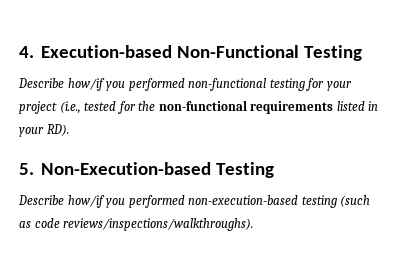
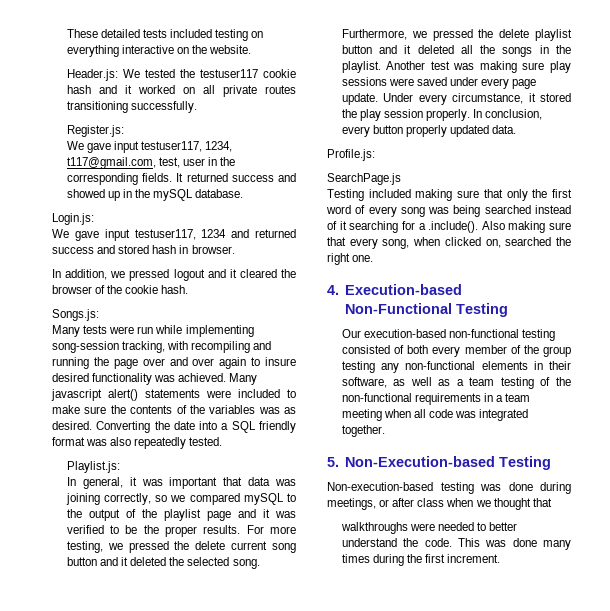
[19,45,362,61] [18,78,352,91] [19,100,379,114] [19,124,69,137] [19,162,274,178] [18,195,371,208] [19,218,254,231] 4. Execution-based Non-Functional Testing // Describe how/if you performed non-functional testing for your project (i.e., tested for the non-functional requirements listed in your RD). // 5. Non-Execution-based Testing // Describe how/if you performed non-execution-based testing (such as code reviews/inspections/walkthroughs). -> [66,29,264,41] [66,45,252,57] [66,69,296,81] [66,85,296,97] [66,101,197,113] [66,125,124,137] [66,141,233,153] [66,157,236,169] [66,173,296,185] [66,189,244,201] [52,213,94,225] [52,229,296,241] [52,245,235,254] [52,269,296,281] [52,285,189,294] [52,309,99,321] [52,325,254,337] [52,341,272,353] [52,357,296,369] [52,373,258,385] [51,389,296,401] [52,405,296,414] [52,421,296,433] [52,437,223,449] [66,461,120,473] [66,477,296,489] [65,493,296,505] [66,509,296,521] [66,525,296,537] [66,541,296,553] [66,557,260,569] [341,29,572,41] [341,45,571,57] [341,61,571,73] [341,77,537,89] [341,93,571,105] [341,109,543,121] [341,125,517,137] [327,149,375,161] [327,173,401,185] [327,189,572,201] [326,205,571,217] [327,221,571,233] [327,237,571,249] [327,253,374,265] [327,284,462,295] [344,303,508,317] [341,329,556,341] [341,345,571,357] [341,361,571,373] [341,377,571,389] [341,393,531,405] [341,409,529,421] [341,425,385,437] [327,456,551,470] [327,482,571,494] [327,498,552,510] [340,522,518,534] [341,538,571,550] [341,554,501,566] These detailed tests included testing on everything interactive on the website. // Header.js: We tested the testuser117 cookie hash and it worked on all private routes transitioning successfully. // Register.js: // We gave input testuser117, 1234, t117@gmail.com, test, user in the corresponding fields. It returned success and showed up in the mySQL database. // Login.js: // We gave input testuser117, 1234 and returned success and stored hash in browser. // In addition, we pressed logout and it cleared the browser of the cookie hash. // Songs.js: // Many tests were run while implementing song-session tracking, with recompiling and running the page over and over again to insure desired functionality was achieved. Many javascript alert() statements were included to make sure the contents of the variables was as desired. Converting the date into a SQL friendly format was also repeatedly tested. // Playlist.js: // In general, it was important that data was joining correctly, so we compared mySQL to the output of the playlist page and it was verified to be the proper results. For more testing, we pressed the delete current song button and it deleted the selected song. Furthermore, we pressed the delete playlist button and it deleted all the songs in the playlist. Another test was making sure play sessions were saved under every page update. Under every circumstance, it stored the play session properly. In conclusion, every button properly updated data. // Profile.js: // SearchPage.js // Testing included making sure that only the first word of every song was being searched instead of it searching for a .include(). Also making sure that every song, when clicked on, searched the right one. // 4. Execution-based Non-Functional Testing // Our execution-based non-functional testing consisted of both every member of the group testing any non-functional elements in their software, as well as a team testing of the non-functional requirements in a team meeting when all code was integrated together. // 5. Non-Execution-based Testing // Non-execution-based testing was done during meetings, or after class when we thought that // walkthroughs were needed to better understand the code. This was done many times during the first increment.

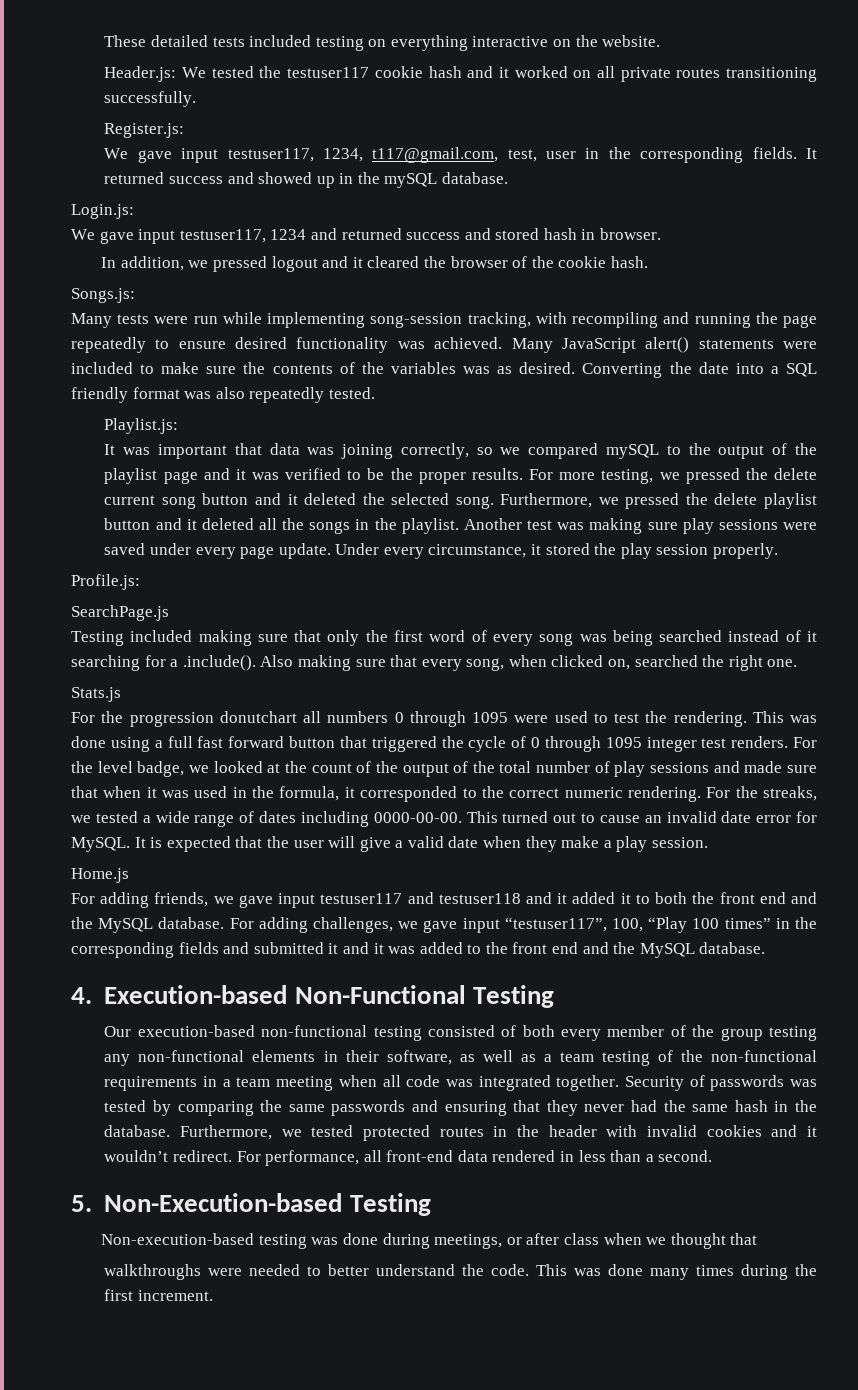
[142,357,296,369] over and over again to insure -> [71,337,226,353] repeatedly to ensure
[51,389,102,401] javascript -> [561,338,636,353] JavaScript
[66,477,137,489] In general, it -> [104,444,116,455] It
[473,109,543,120] [341,125,517,137] In conclusion, every button properly updated data. -> (779, 551) none
(374, 258) none -> [71,687,121,702] [71,711,817,727] [71,736,818,752] [71,761,817,777] [71,786,818,802] [71,811,818,827] [71,836,709,852] [71,868,129,883] [71,892,817,908] [71,917,818,933] [71,942,766,958] // Stats.js // For the progression donutchart all numbers 0 through 1095 were used to test the rendering. This was done using a full fast forward button that triggered the cycle of 0 through 1095 integer test renders. For the level badge, we looked at the count of the output of the total number of play sessions and made sure that when it was used in the formula, it corresponded to the correct numeric rendering. For the streaks, we tested a wide range of dates including 0000-00-00. This turned out to cause an invalid date error for MySQL. It is expected that the user will give a valid date when they make a play session. // Home.js // For adding friends, we gave input testuser117 and testuser118 and it added it to both the front end and the MySQL database. For adding challenges, we gave input “testuser117”, 100, “Play 100 times” in the corresponding fields and submitted it and it was added to the front end and the MySQL database.
(385, 431) none -> [624,1075,817,1091] [104,1100,817,1116] [104,1125,818,1141] [104,1150,713,1166] Security of passwords was tested by comparing the same passwords and ensuring that they never had the same hash in the database. Furthermore, we tested protected routes in the header with invalid cookies and it wouldn’t redirect. For performance, all front-end data rendered in less than a second.

